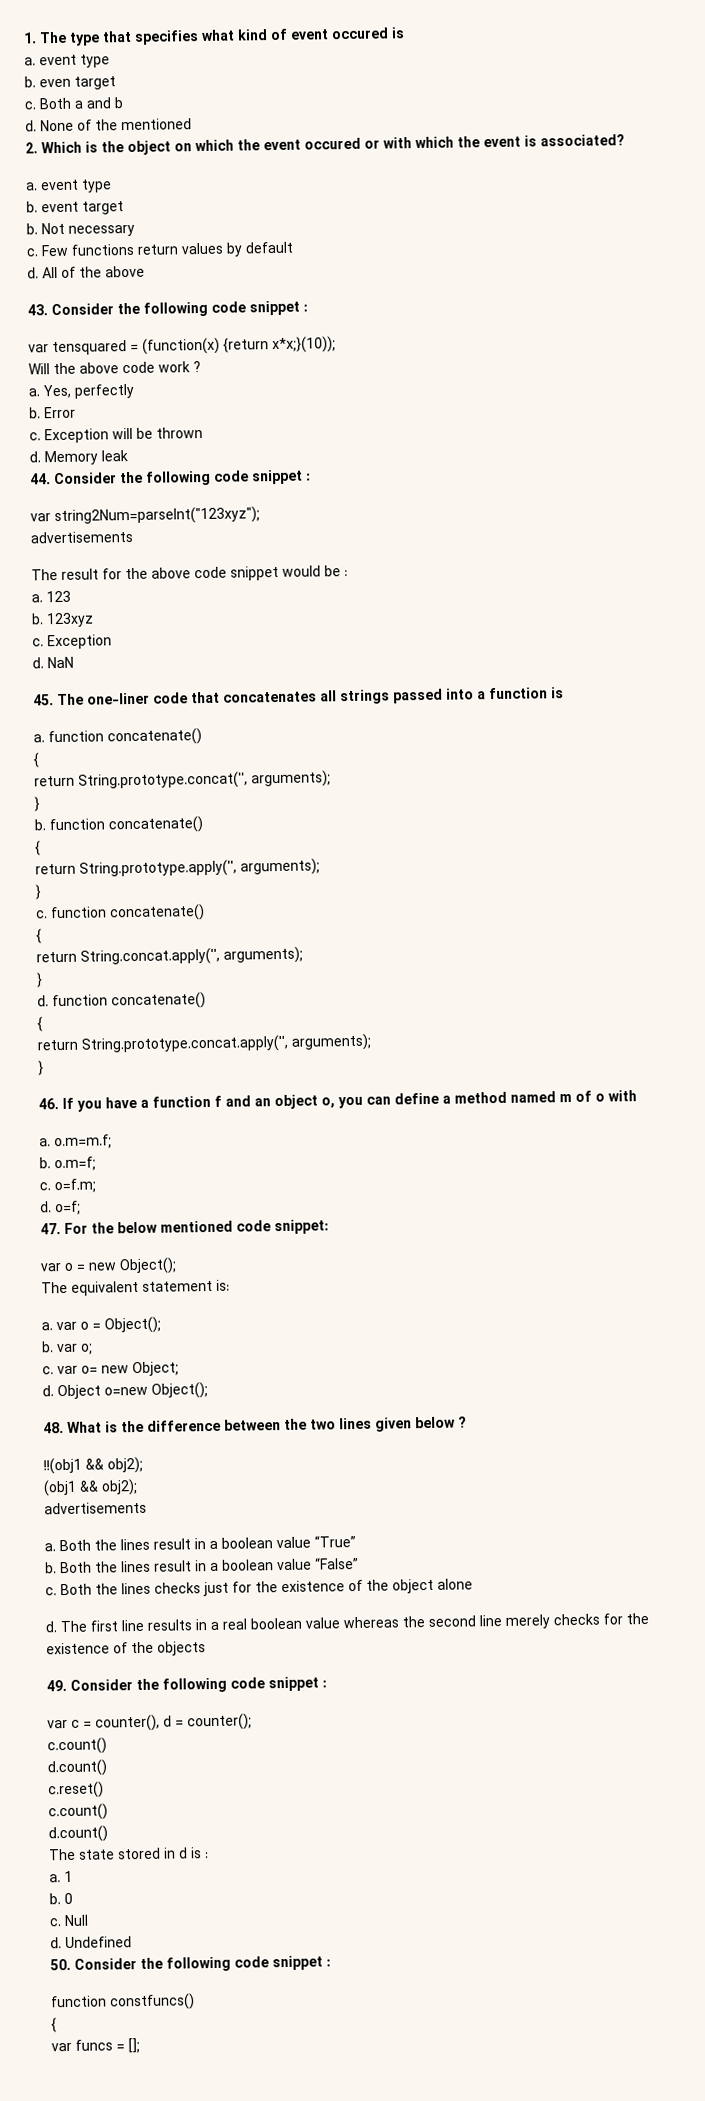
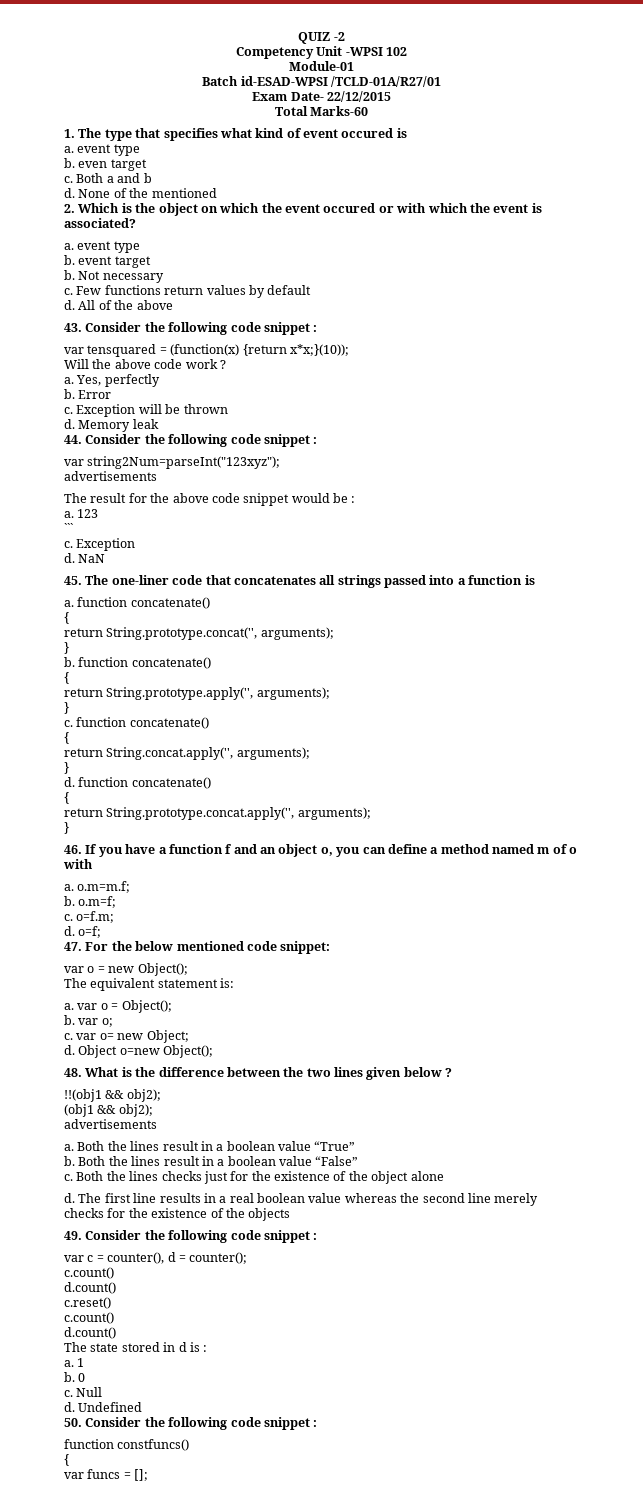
(23, 38) none -> [298,32,345,44] [235,46,408,59] [289,61,354,71] [202,76,441,87] [252,91,391,102] [274,106,369,116] QUIZ -2 // Competency Unit -WPSI 102 // Module-01 // Batch id-ESAD-WPSI /TCLD-01A/R27/01 // Exam Date- 22/12/2015 // Total Marks-60 //
[31,612,94,628] b. 123xyz -> [64,523,73,533] ```

